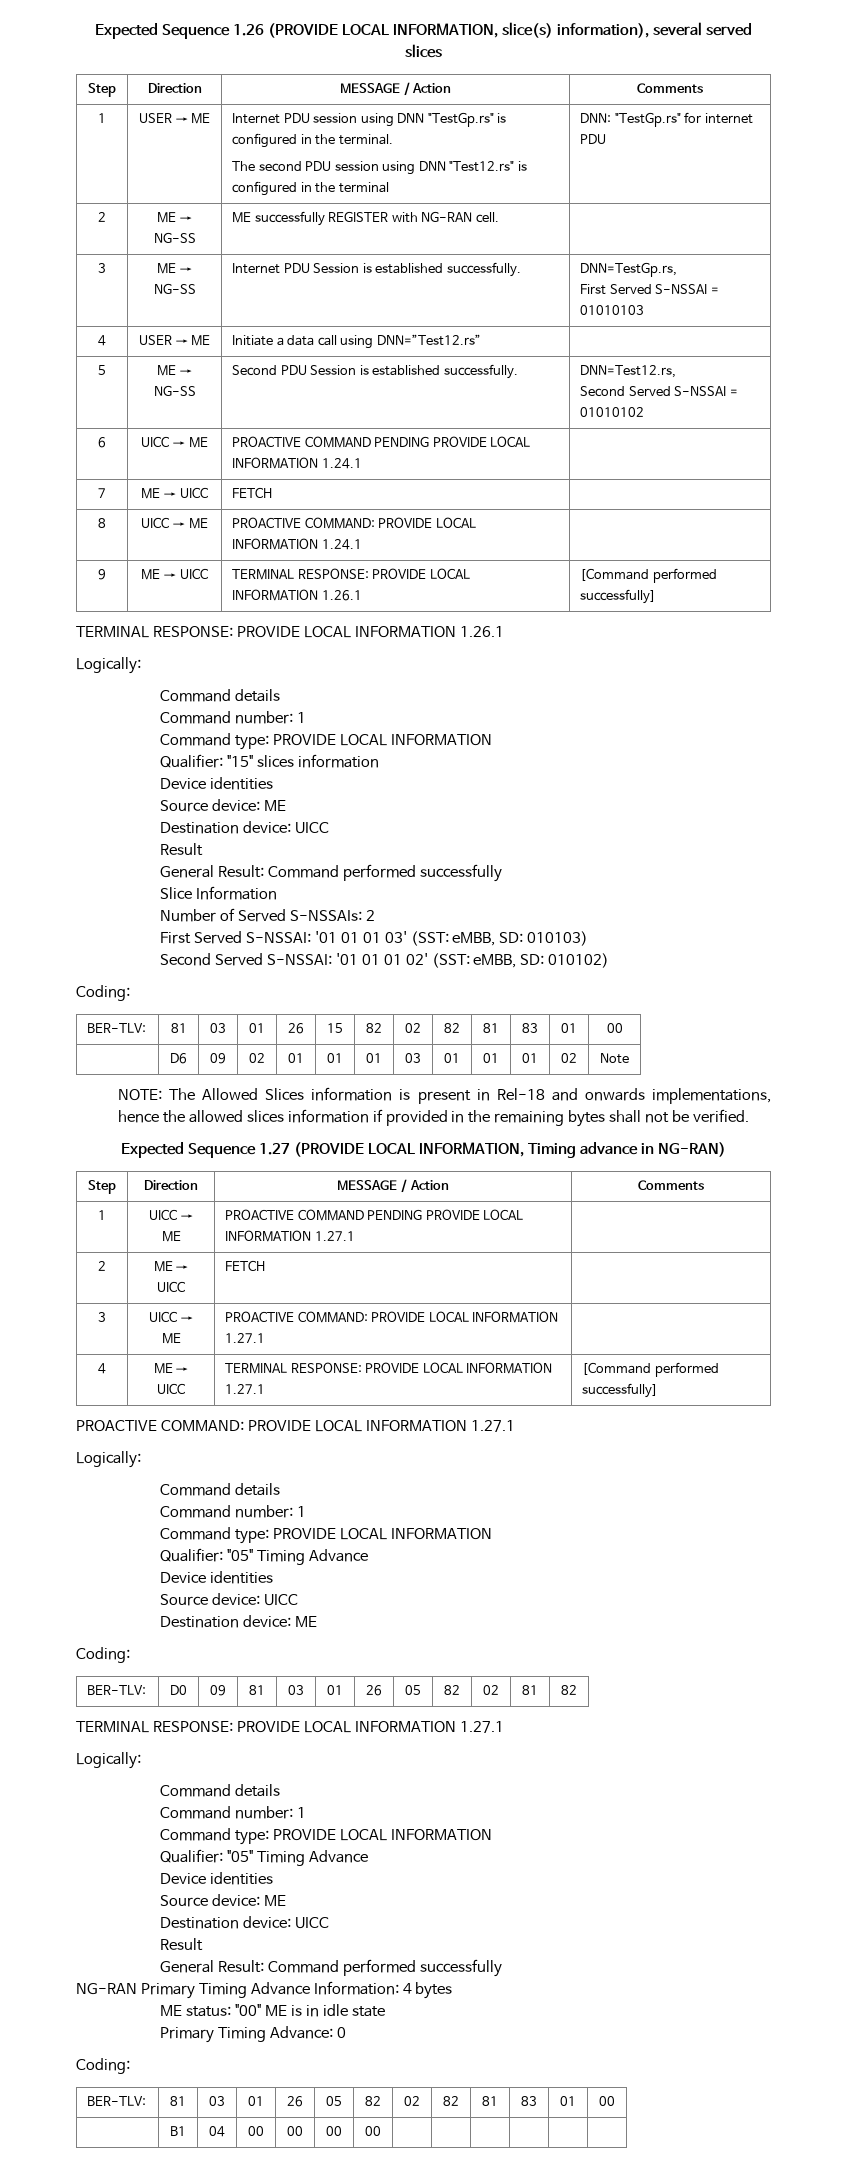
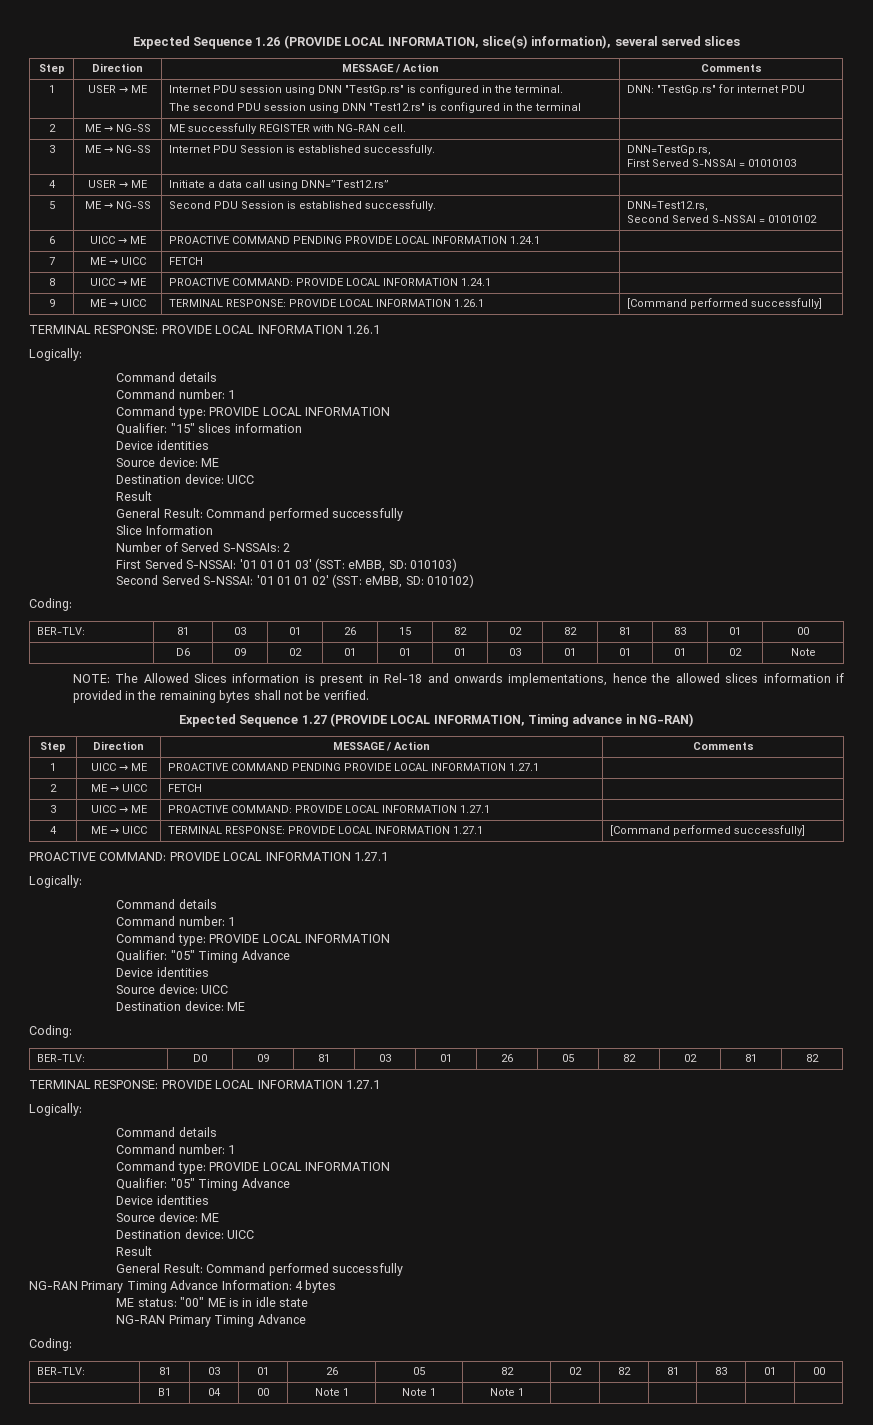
[160,2026,346,2043] Primary Timing Advance: 0 -> [116,1314,306,1327] NG-RAN Primary Timing Advance
[287,2126,303,2136] [326,2126,342,2136] [365,2126,381,2136] 00 | 00 | 00 -> [314,1388,349,1396] [402,1388,436,1396] [489,1388,524,1396] Note 1 | Note 1 | Note 1

